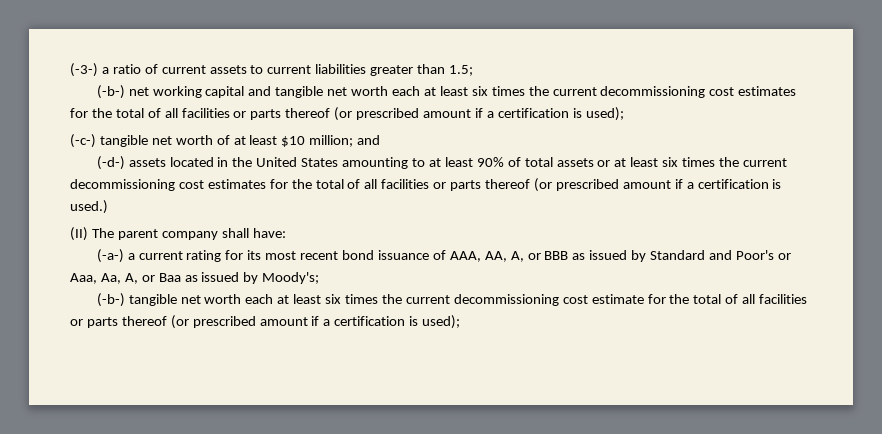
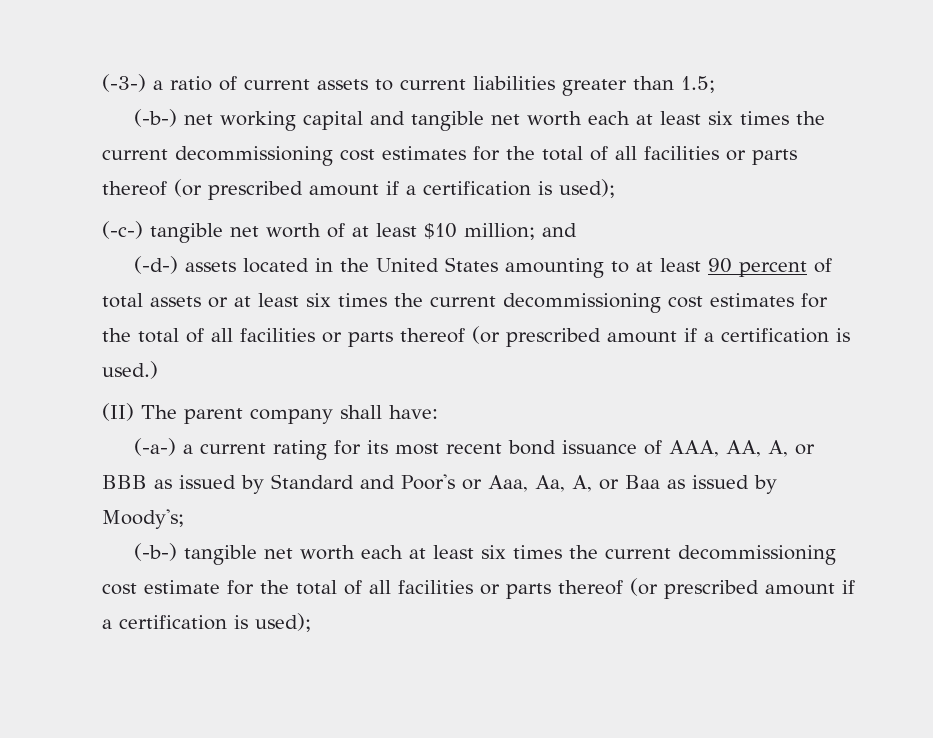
[476,157,504,167] 90% -> [707,258,807,277] 90 percent

